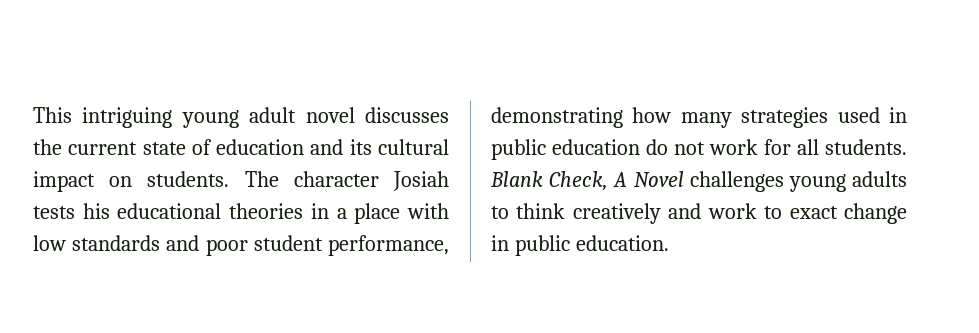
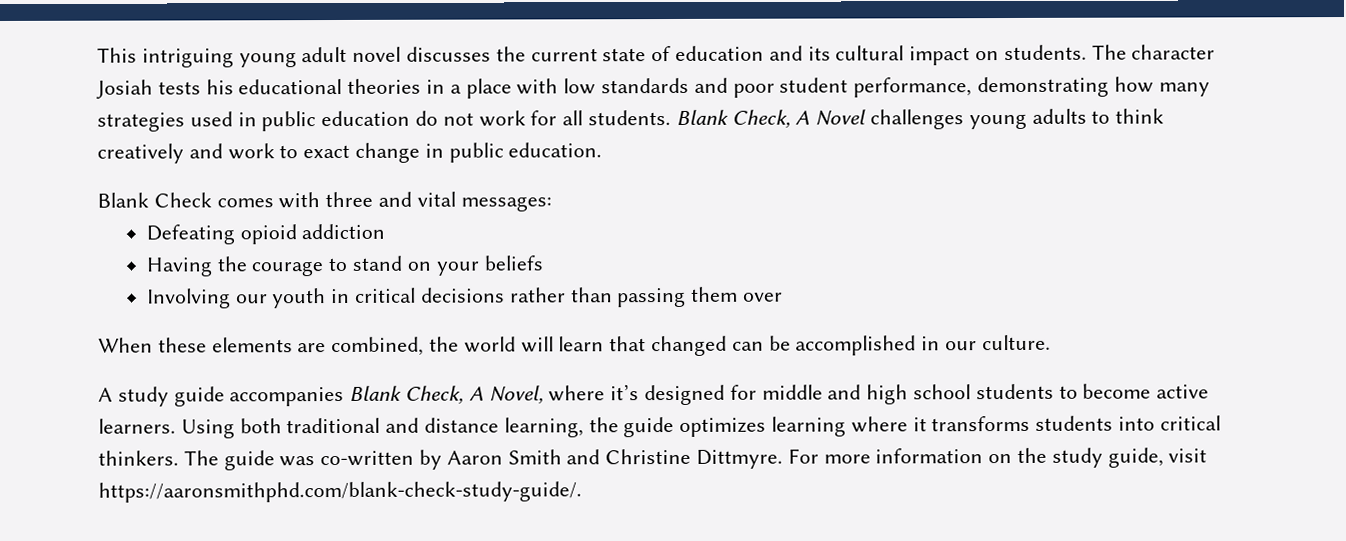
(669, 243) none -> [97,191,552,212] [145,223,386,245] [145,255,543,277] [146,286,783,309] [98,334,1051,357] [98,383,1210,407] [98,415,1221,439] [98,447,1208,471] [98,481,582,503] // Blank Check comes with three and vital messages: // Defeating opioid addiction // Having the courage to stand on your beliefs // Involving our youth in critical decisions rather than passing them over // When these elements are combined, the world will learn that changed can be accomplished in our culture. // A study guide accompanies Blank Check, A Novel, where it’s designed for middle and high school students to become active learners. Using both traditional and distance learning, the guide optimizes learning where it transforms students into critical thinkers. The guide was co-written by Aaron Smith and Christine Dittmyre. For more information on the study guide, visit https://aaronsmithphd.com/blank-check-study-guide/.

